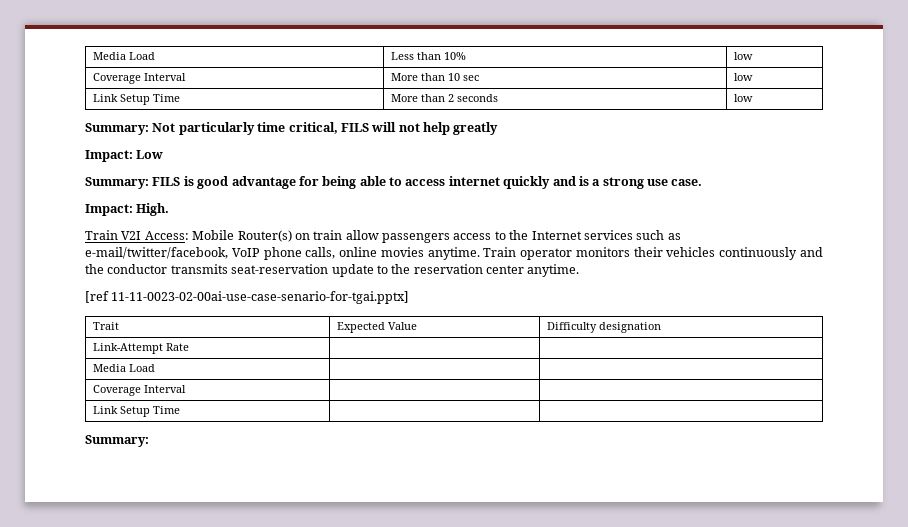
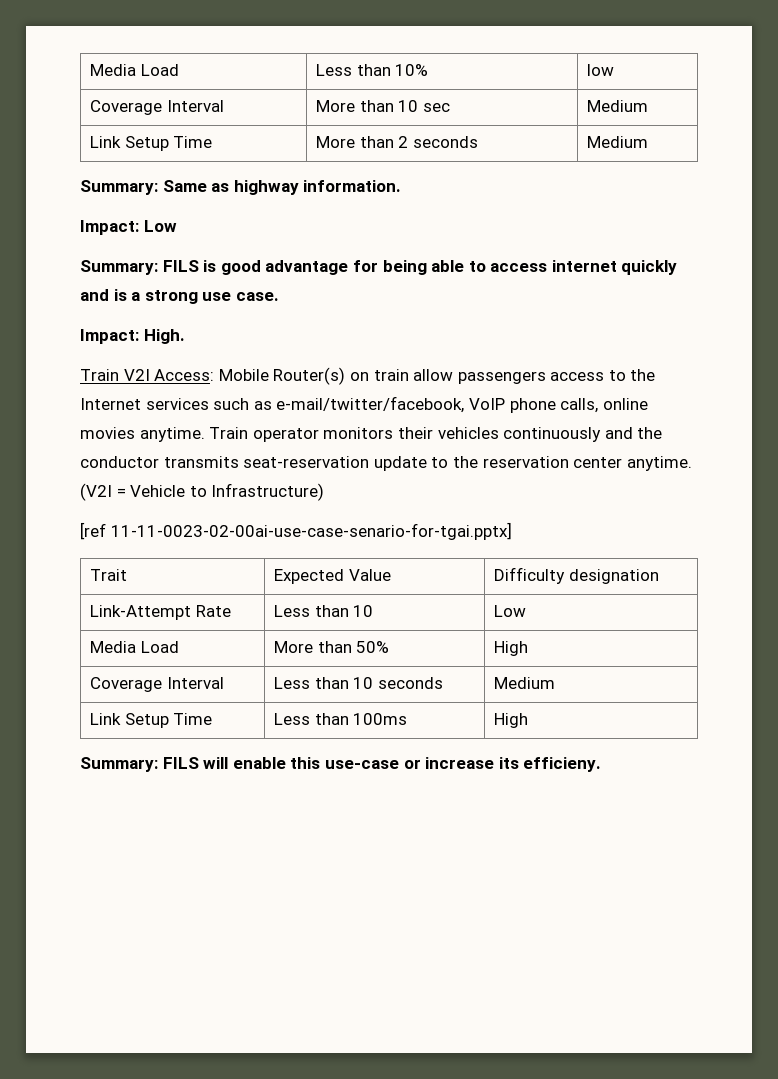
[734,73,754,81] low -> [587,100,649,112] Medium
[734,94,754,102] [85,122,499,135] low // Summary: Not particularly time critical, FILS will not help greatly -> [587,136,649,148] [80,180,402,195] Medium // Summary: Same as highway information.
(580, 270) none -> [80,483,325,501] (V2I = Vehicle to Infrastructure)
[93,364,156,372] [93,385,187,396] [93,406,181,417] [85,435,149,447] | // Media Load | | // Coverage Interval | | // Link Setup Time | | // Summary: -> [274,605,374,617] [494,605,527,617] [90,641,179,653] [274,641,390,653] [494,641,529,656] [90,677,224,692] [274,677,443,689] [494,677,556,689] [90,713,213,728] [274,713,408,725] [494,713,529,728] [80,757,602,772] Less than 10 | Low // Media Load | More than 50% | High // Coverage Interval | Less than 10 seconds | Medium // Link Setup Time | Less than 100ms | High // Summary: FILS will enable this use-case or increase its efficieny.

